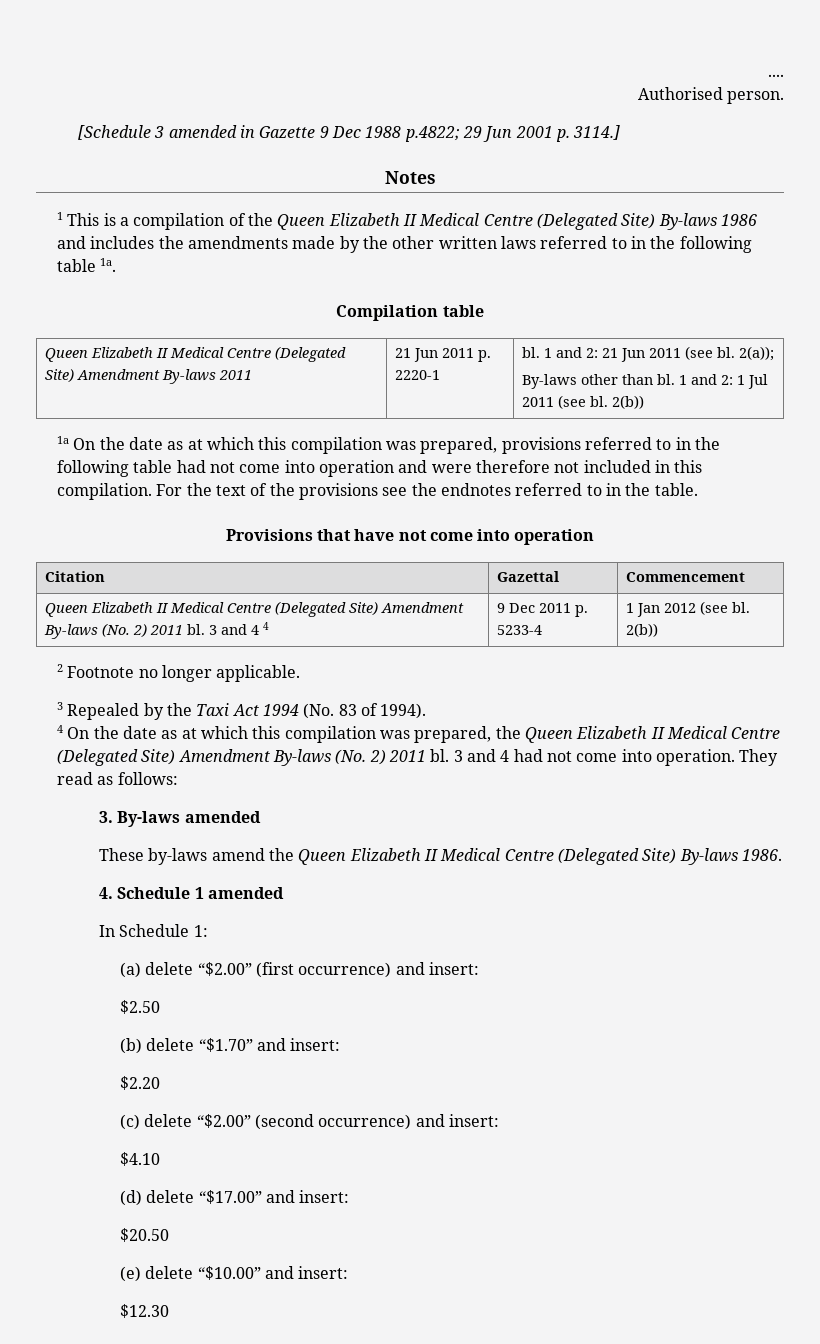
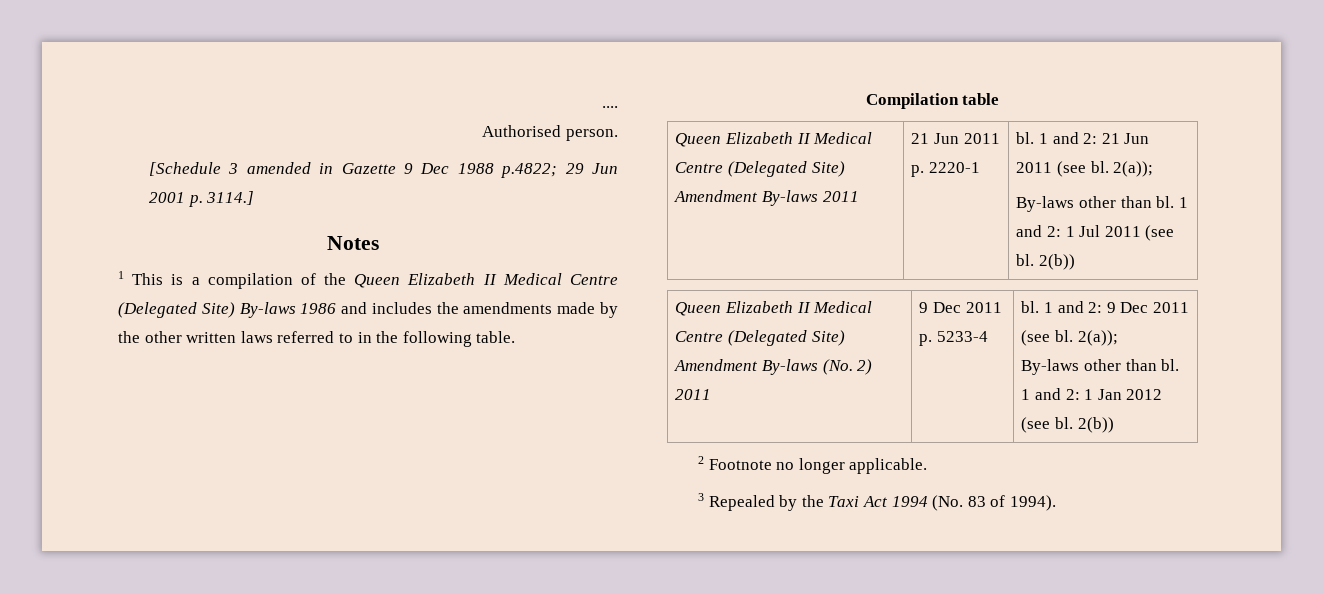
[57,258,117,272] table 1a. -> [476,331,516,343] table.
[57,436,720,454] [57,460,703,477] [57,483,698,500] [225,529,595,545] [45,571,106,582] [497,571,560,582] [626,572,746,582] // 1a On the date as at which this compilation was prepared, provisions referred to in the following table had not come into operation and were therefore not included in this compilation. For the text of the provisions see the endnotes referred to in the table. // Provisions that have not come into operation // Citation | Gazettal | Commencement -> (1075, 262) none
[187,622,270,635] bl. 3 and 4 4 -> (712, 394) none
(543, 630) none -> [1021,301,1189,313] [1021,330,1118,346] [1021,359,1180,375] [1021,388,1080,400] bl. 1 and 2: 9 Dec 2011 (see bl. 2(a)); // By-laws other than bl. 1 and 2:
[57,725,781,743] [57,749,779,766] [57,772,178,785] [99,811,261,827] [99,848,782,865] [99,887,285,899] [99,924,208,937] [120,962,480,978] [120,1000,161,1014] [120,1038,341,1054] [120,1076,161,1090] [120,1114,500,1130] [120,1152,161,1166] [120,1190,350,1206] [120,1228,170,1242] [120,1266,349,1282] [120,1304,170,1318] // 4 On the date as at which this compilation was prepared, the Queen Elizabeth II Medical Centre (Delegated Site) Amendment By-laws (No. 2) 2011 bl. 3 and 4 had not come into operation. They read as follows: // 3. By-laws amended // These by-laws amend the Queen Elizabeth II Medical Centre (Delegated Site) By-laws 1986. // 4. Schedule 1 amended // In Schedule 1: // (a) delete “$2.00” (first occurrence) and insert: // $2.50 // (b) delete “$1.70” and insert: // $2.20 // (c) delete “$2.00” (second occurrence) and insert: // $4.10 // (d) delete “$17.00” and insert: // $20.50 // (e) delete “$10.00” and insert: // $12.30 -> (1056, 503) none

